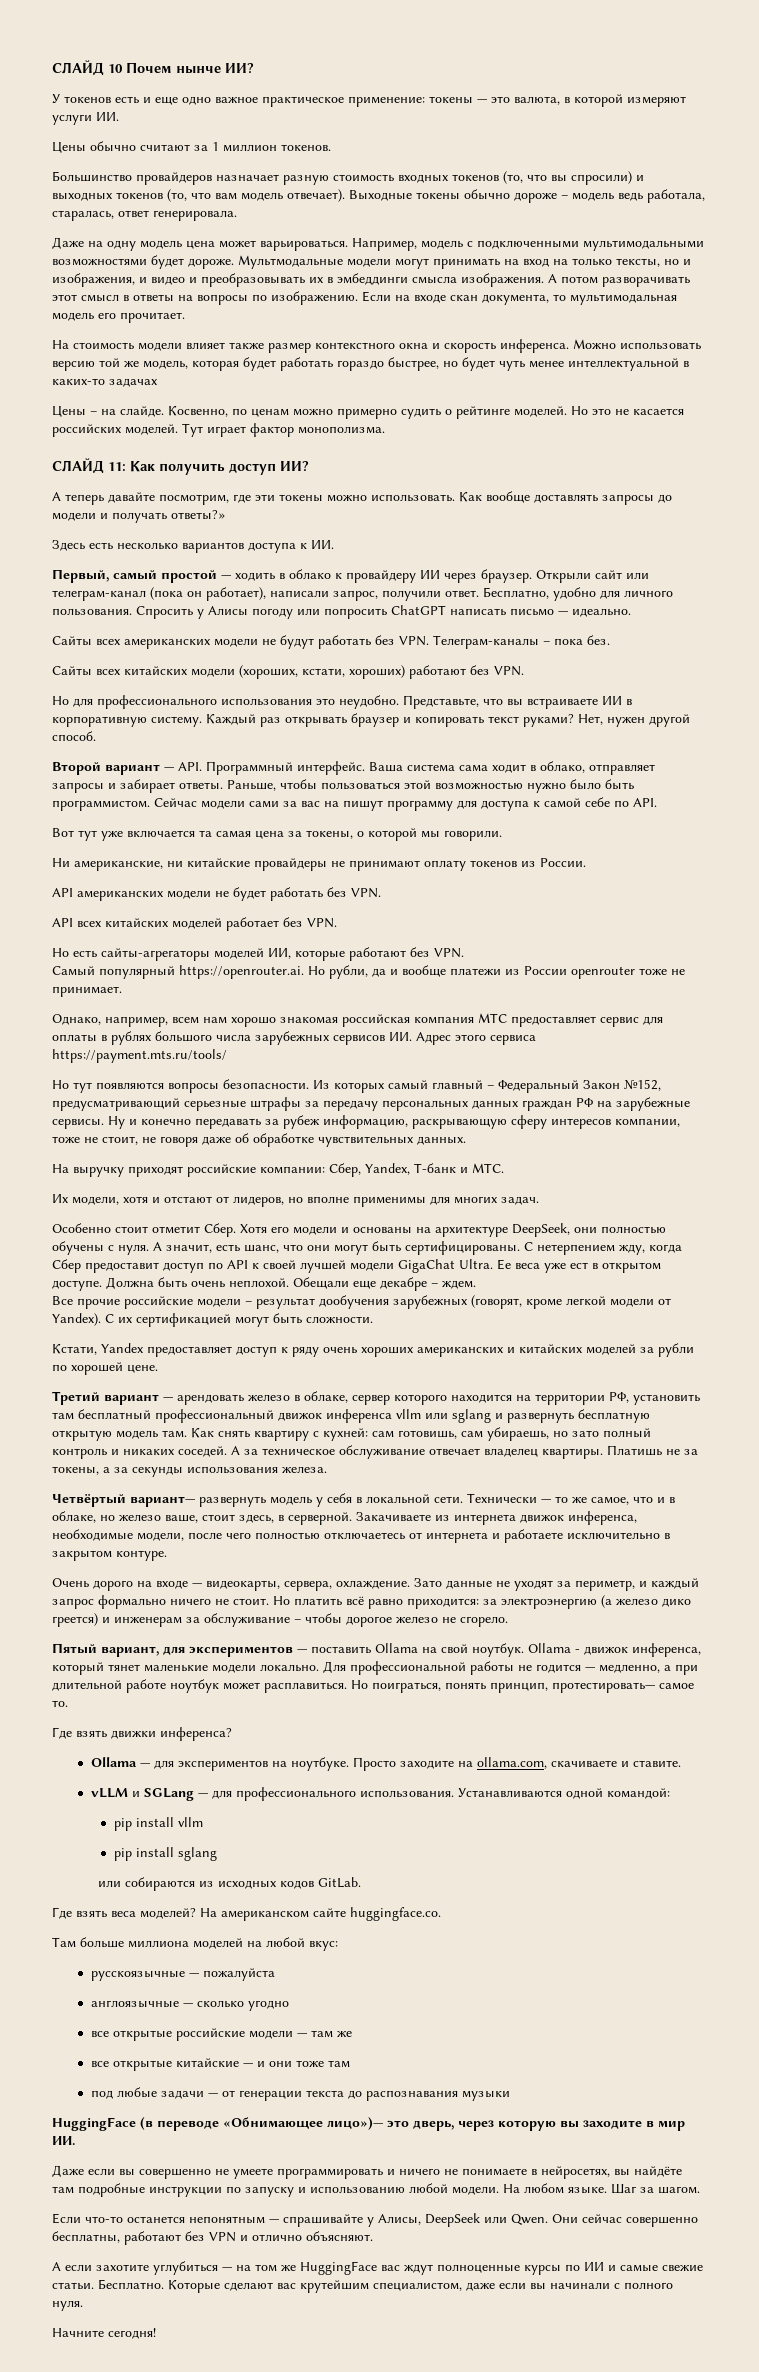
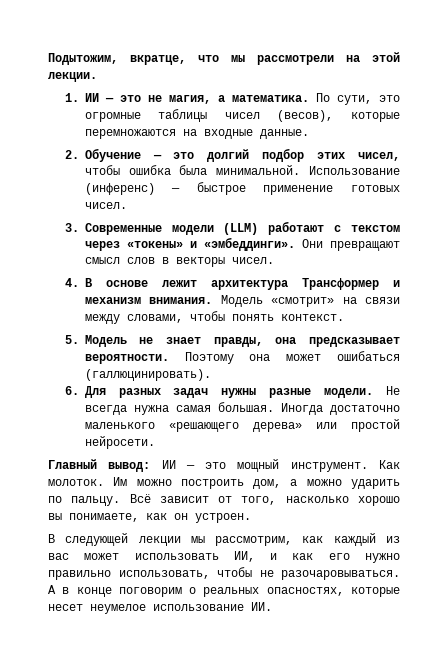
[52,60,254,76] [52,94,686,107] [52,112,119,125] [52,141,331,153] [52,171,644,185] [52,189,705,203] [52,210,237,221] [52,237,704,251] [52,255,691,269] [52,273,690,287] [52,291,677,305] [52,312,185,323] [52,339,701,353] [52,357,689,371] [52,378,158,387] [52,406,684,419] [52,423,385,437] [52,458,309,475] [52,491,672,505] [52,510,226,523] [52,540,334,553] [52,569,649,583] [52,587,673,601] [52,605,631,619] [52,635,610,649] [52,665,524,679] [52,695,632,709] [52,713,690,727] [52,731,96,741] [52,761,655,775] [52,779,634,793] [52,797,657,811] [52,828,502,841] [52,858,586,871] [52,887,381,901] [52,917,337,931] [52,947,464,961] [52,965,685,979] [52,986,122,997] [52,1013,663,1027] [52,1031,536,1045] [52,1049,227,1063] [52,1079,661,1093] [52,1097,690,1111] [52,1115,680,1129] [52,1133,466,1147] [52,1163,504,1177] [52,1194,539,1207] [52,1223,666,1237] [52,1241,682,1255] [52,1259,661,1273] [52,1277,476,1291] [52,1295,671,1309] [52,1313,373,1327] [52,1343,694,1357] [52,1362,158,1375] [52,1391,700,1405] [52,1409,650,1423] [52,1427,651,1441] [52,1445,698,1459] [52,1466,327,1477] [52,1493,675,1507] [52,1511,637,1525] [52,1529,670,1543] [52,1550,167,1561] [52,1578,699,1591] [52,1595,691,1609] [52,1613,508,1627] [52,1643,701,1657] [52,1661,698,1675] [52,1679,694,1693] [52,1700,68,1707] [52,1727,232,1741] [90,1757,681,1771] [90,1787,670,1801] [113,1817,203,1831] [113,1847,217,1861] [98,1877,362,1891] [52,1907,441,1921] [52,1937,338,1951] [90,1968,275,1981] [90,2000,289,2011] [90,2028,352,2041] [90,2058,350,2071] [90,2087,510,2101] [52,2117,685,2131] [52,2136,75,2145] [52,2165,682,2179] [52,2183,700,2197] [52,2213,698,2227] [52,2231,373,2245] [52,2261,703,2275] [52,2279,673,2293] [52,2300,83,2311] [52,2328,156,2339] СЛАЙД 10 Почем нынче ИИ? // У токенов есть и еще одно важное практическое применение: токены — это валюта, в которой измеряют услуги ИИ. // Цены обычно считают за 1 миллион токенов. // Большинство провайдеров назначает разную стоимость входных токенов (то, что вы спросили) и выходных токенов (то, что вам модель отвечает). Выходные токены обычно дороже – модель ведь работала, старалась, ответ генерировала. // Даже на одну модель цена может варьироваться. Например, модель с подключенными мультимодальными возможностями будет дороже. Мультмодальные модели могут принимать на вход на только тексты, но и изображения, и видео и преобразовывать их в эмбеддинги смысла изображения. А потом разворачивать этот смысл в ответы на вопросы по изображению. Если на входе скан документа, то мультимодальная модель его прочитает. // На стоимость модели влияет также размер контекстного окна и скорость инференса. Можно использовать версию той же модель, которая будет работать гораздо быстрее, но будет чуть менее интеллектуальной в каких-то задачах // Цены – на слайде. Косвенно, по ценам можно примерно судить о рейтинге моделей. Но это не касается российских моделей. Тут играет фактор монополизма. // СЛАЙД 11: Как получить доступ ИИ? // А теперь давайте посмотрим, где эти токены можно использовать. Как вообще доставлять запросы до модели и получать ответы?» // Здесь есть несколько вариантов доступа к ИИ. // Первый, самый простой — ходить в облако к провайдеру ИИ через браузер. Открыли сайт или телеграм-канал (пока он работает), написали запрос, получили ответ. Бесплатно, удобно для личного пользования. Спросить у Алисы погоду или попросить ChatGPT написать письмо — идеально. // Сайты всех американских модели не будут работать без VPN. Телеграм-каналы – пока без. // Сайты всех китайских модели (хороших, кстати, хороших) работают без VPN. // Но для профессионального использования это неудобно. Представьте, что вы встраиваете ИИ в корпоративную систему. Каждый раз открывать браузер и копировать текст руками? Нет, нужен другой способ. // Второй вариант — API. Программный интерфейс. Ваша система сама ходит в облако, отправляет запросы и забирает ответы. Раньше, чтобы пользоваться этой возможностью нужно было быть программистом. Сейчас модели сами за вас на пишут программу для доступа к самой себе по API. // Вот тут уже включается та самая цена за токены, о которой мы говорили. // Ни американские, ни китайские провайдеры не принимают оплату токенов из России. // API американских модели не будет работать без VPN. // API всех китайских моделей работает без VPN. // Но есть сайты-агрегаторы моделей ИИ, которые работают без VPN. // Самый популярный https://openrouter.ai. Но рубли, да и вообще платежи из России openrouter тоже не принимает. // Однако, например, всем нам хорошо знакомая российская компания MTC предоставляет сервис для оплаты в рублях большого числа зарубежных сервисов ИИ. Адрес этого сервиса https://payment.mts.ru/tools/ // Но тут появляются вопросы безопасности. Из которых самый главный – Федеральный Закон №152, предусматривающий серьезные штрафы за передачу персональных данных граждан РФ на зарубежные сервисы. Ну и конечно передавать за рубеж информацию, раскрывающую сферу интересов компании, тоже не стоит, не говоря даже об обработке чувствительных данных. // На выручку приходят российские компании: Сбер, Yandex, T-банк и MTC. // Их модели, хотя и отстают от лидеров, но вполне применимы для многих задач. // Особенно стоит отметит Сбер. Хотя его модели и основаны на архитектуре DeepSeek, они полностью обучены с нуля. А значит, есть шанс, что они могут быть сертифицированы. С нетерпением жду, когда Сбер предоставит доступ по API к своей лучшей модели GigaChat Ultra. Ее веса уже ест в открытом доступе. Должна быть очень неплохой. Обещали еще декабре – ждем. // Все прочие российские модели – результат дообучения зарубежных (говорят, кроме легкой модели от Yandex). С их сертификацией могут быть сложности. // Кстати, Yandex предоставляет доступ к ряду очень хороших американских и китайских моделей за рубли по хорошей цене. // Третий вариант — арендовать железо в облаке, сервер которого находится на территории РФ, установить там бесплатный профессиональный движок инференса vllm или sglang и развернуть бесплатную открытую модель там. Как снять квартиру с кухней: сам готовишь, сам убираешь, но зато полный контроль и никаких соседей. А за техническое обслуживание отвечает владелец квартиры. Платишь не за токены, а за секунды использования железа. // Четвёртый вариант— развернуть модель у себя в локальной сети. Технически — то же самое, что и в облаке, но железо ваше, стоит здесь, в серверной. Закачиваете из интернета движок инференса, необходимые модели, после чего полностью отключаетесь от интернета и работаете исключительно в закрытом контуре. // Очень дорого на входе — видеокарты, сервера, охлаждение. Зато данные не уходят за периметр, и каждый запрос формально ничего не стоит. Но платить всё равно приходится: за электроэнергию (а железо дико греется) и инженерам за обслуживание – чтобы дорогое железо не сгорело. // Пятый вариант, для экспериментов — поставить Ollama на свой ноутбук. Ollama - движок инференса, который тянет маленькие модели локально. Для профессиональной работы не годится — медленно, а при длительной работе ноутбук может расплавиться. Но поиграться, понять принцип, протестировать— самое то. // Где взять движки инференса? // Ollama — для экспериментов на ноутбуке. Просто заходите на ollama.com, скачиваете и ставите. // vLLM и SGLang — для профессионального использования. Устанавливаются одной командой: // pip install vllm // pip install sglang // или собираются из исходных кодов GitLab. // Где взять веса моделей? На американском сайте huggingface.co. // Там больше миллиона моделей на любой вкус: // русскоязычные — пожалуйста // англоязычные — сколько угодно // все открытые российские модели — там же // все открытые китайские — и они тоже там // под любые задачи — от генерации текста до распознавания музыки // HuggingFace (в переводе «Обнимающее лицо»)— это дверь, через которую вы заходите в мир ИИ. // Даже если вы совершенно не умеете программировать и ничего не понимаете в нейросетях, вы найдёте там подробные инструкции по запуску и использованию любой модели. На любом языке. Шаг за шагом. // Если что-то останется непонятным — спрашивайте у Алисы, DeepSeek или Qwen. Они сейчас совершенно бесплатны, работают без VPN и отлично объясняют. // А если захотите углубиться — на том же HuggingFace вас ждут полноценные курсы по ИИ и самые свежие статьи. Бесплатно. Которые сделают вас крутейшим специалистом, даже если вы начинали с полного нуля. // Начните сегодня! -> [48,52,400,65] [48,72,97,82] [64,93,401,105] [84,109,401,122] [84,129,309,139] [64,148,400,162] [84,165,401,175] [84,182,401,195] [84,202,127,209] [64,221,400,235] [84,237,401,251] [84,257,274,267] [64,278,400,290] [84,295,401,307] [84,311,344,324] [64,335,400,347] [84,351,401,364] [84,369,211,381] [64,386,400,398] [84,402,400,415] [84,419,401,432] [84,436,155,449] [48,459,400,472] [48,477,400,489] [48,494,400,506] [48,513,251,523] [48,533,400,546] [48,551,400,563] [48,567,400,580] [48,585,400,597] [48,602,272,614] Подытожим, вкратце, что мы рассмотрели на этой лекции. // 1. ИИ — это не магия, а математика. По сути, это огромные таблицы чисел (весов), которые перемножаются на входные данные. // 2. Обучение — это долгий подбор этих чисел, чтобы ошибка была минимальной. Использование (инференс) — быстрое применение готовых чисел. // 3. Современные модели (LLM) работают с текстом через «токены» и «эмбеддинги». Они превращают смысл слов в векторы чисел. // 4. В основе лежит архитектура Трансформер и механизм внимания. Модель «смотрит» на связи между словами, чтобы понять контекст. // 5. Модель не знает правды, она предсказывает вероятности. Поэтому она может ошибаться (галлюцинировать). // 6. Для разных задач нужны разные модели. Не всегда нужна самая большая. Иногда достаточно маленького «решающего дерева» или простой нейросети. // Главный вывод: ИИ — это мощный инструмент. Как молоток. Им можно построить дом, а можно ударить по пальцу. Всё зависит от того, насколько хорошо вы понимаете, как он устроен. // В следующей лекции мы рассмотрим, как каждый из вас может использовать ИИ, и как его нужно правильно использовать, чтобы не разочаровываться. А в конце поговорим о реальных опасностях, которые несет неумелое использование ИИ.

